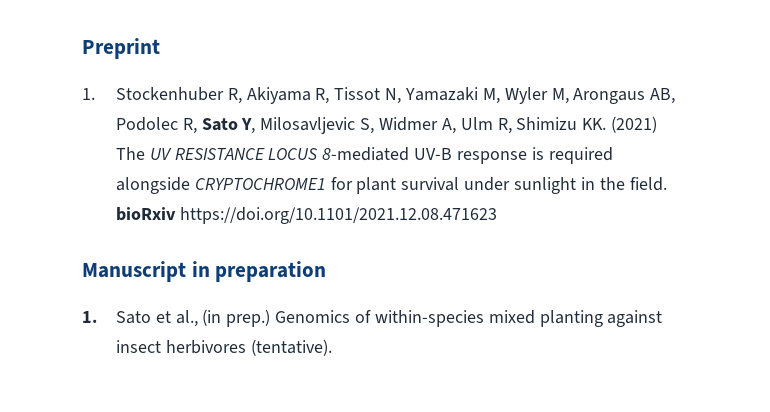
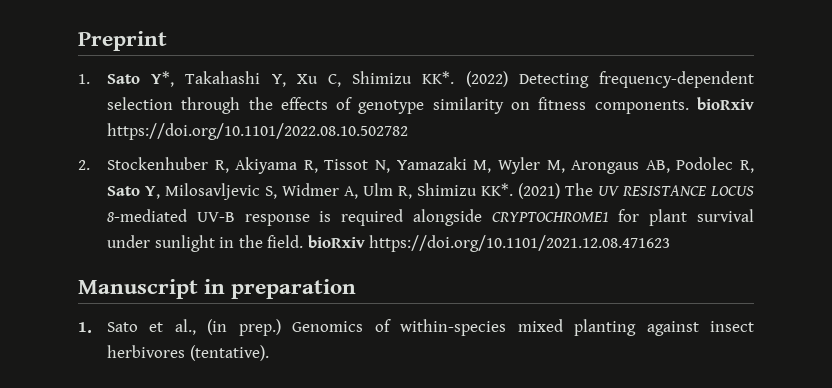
(95, 94) none -> [106,71,755,88] [106,97,754,114] [106,123,408,140] [78,160,90,170] Sato Y*, Takahashi Y, Xu C, Shimizu KK*. (2022) Detecting frequency-dependent selection through the effects of genotype similarity on fitness components. bioRxiv https://doi.org/10.1101/2022.08.10.502782 // 2.
[582,118,607,130] KK. -> [480,183,513,196] KK*.

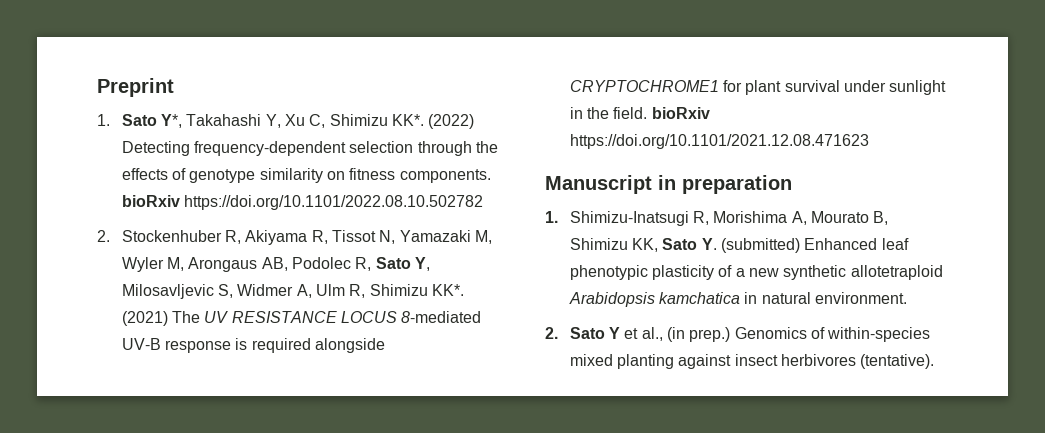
[106,322,138,332] Sato -> [569,211,889,226] [569,238,909,253] [569,265,943,280] [568,292,907,307] [545,327,621,339] Shimizu-Inatsugi R, Morishima A, Mourato B, Shimizu KK, Sato Y. (submitted) Enhanced leaf phenotypic plasticity of a new synthetic allotetraploid Arabidopsis kamchatica in natural environment. // 2. Sato Y

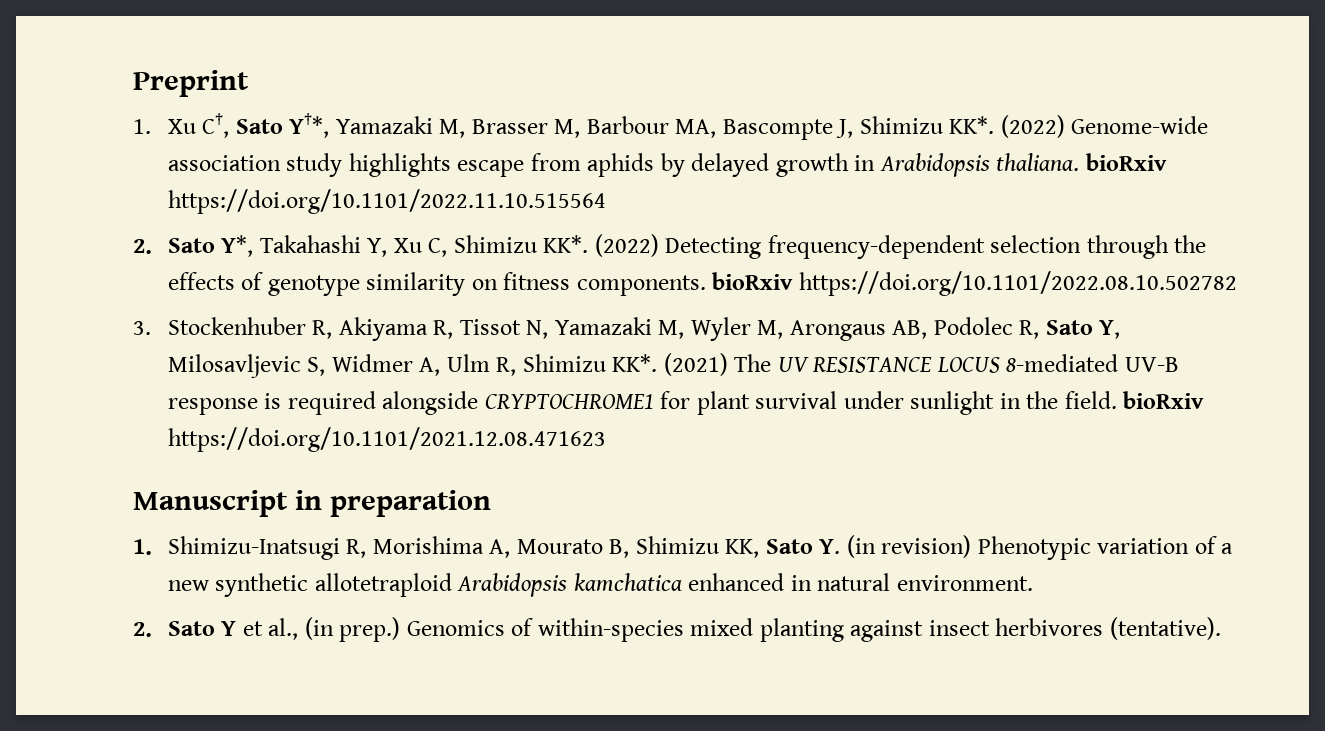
(110, 120) none -> [167,113,1209,140] [167,153,1167,177] [167,189,606,214] [133,239,152,254] Xu C†, Sato Y†*, Yamazaki M, Brasser M, Barbour MA, Bascompte J, Shimizu KK*. (2022) Genome-wide association study highlights escape from aphids by delayed growth in Arabidopsis thaliana. bioRxiv https://doi.org/10.1101/2022.11.10.515564 // 2.
[97,230,110,242] 2. -> [133,321,151,335] 3.
[720,238,909,253] [569,265,715,280] (submitted) Enhanced leaf phenotypic plasticity -> [846,535,1190,560] (in revision) Phenotypic variation
(741, 298) none -> [688,573,785,591] enhanced

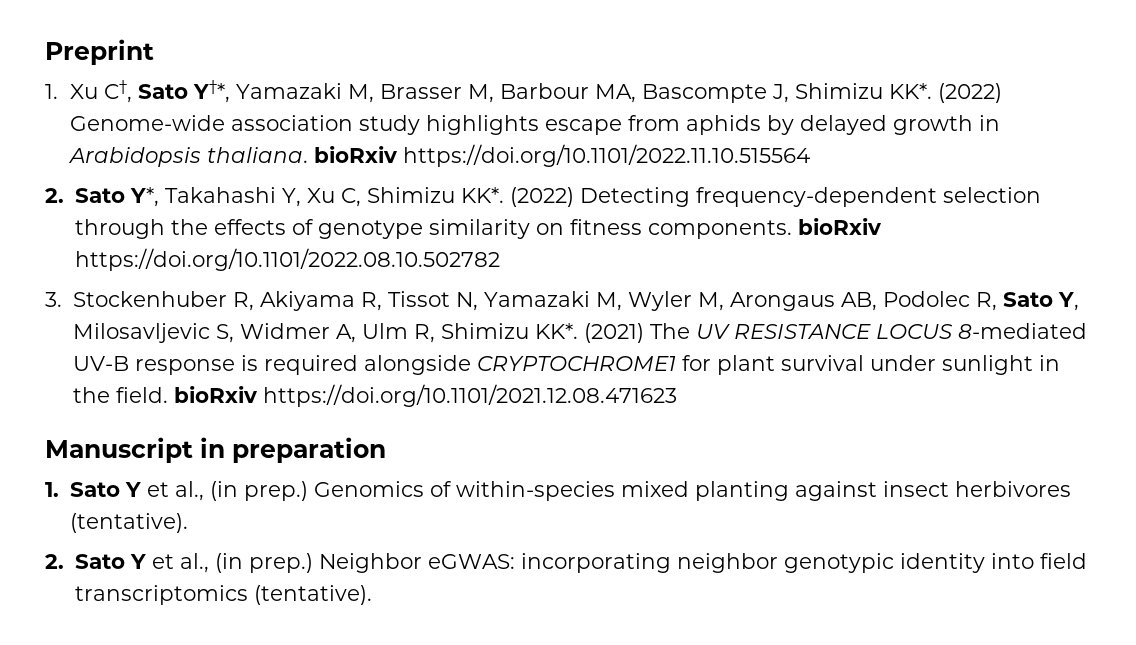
[167,535,1234,560] [167,573,1033,597] [133,622,152,637] Shimizu-Inatsugi R, Morishima A, Mourato B, Shimizu KK, Sato Y. (in revision) Phenotypic variation of a new synthetic allotetraploid Arabidopsis kamchatica enhanced in natural environment. // 2. -> (59, 489) none
(1221, 628) none -> [45,553,1087,573] [74,585,372,605] // 2. Sato Y et al., (in prep.) Neighbor eGWAS: incorporating neighbor genotypic identity into field transcriptomics (tentative).

